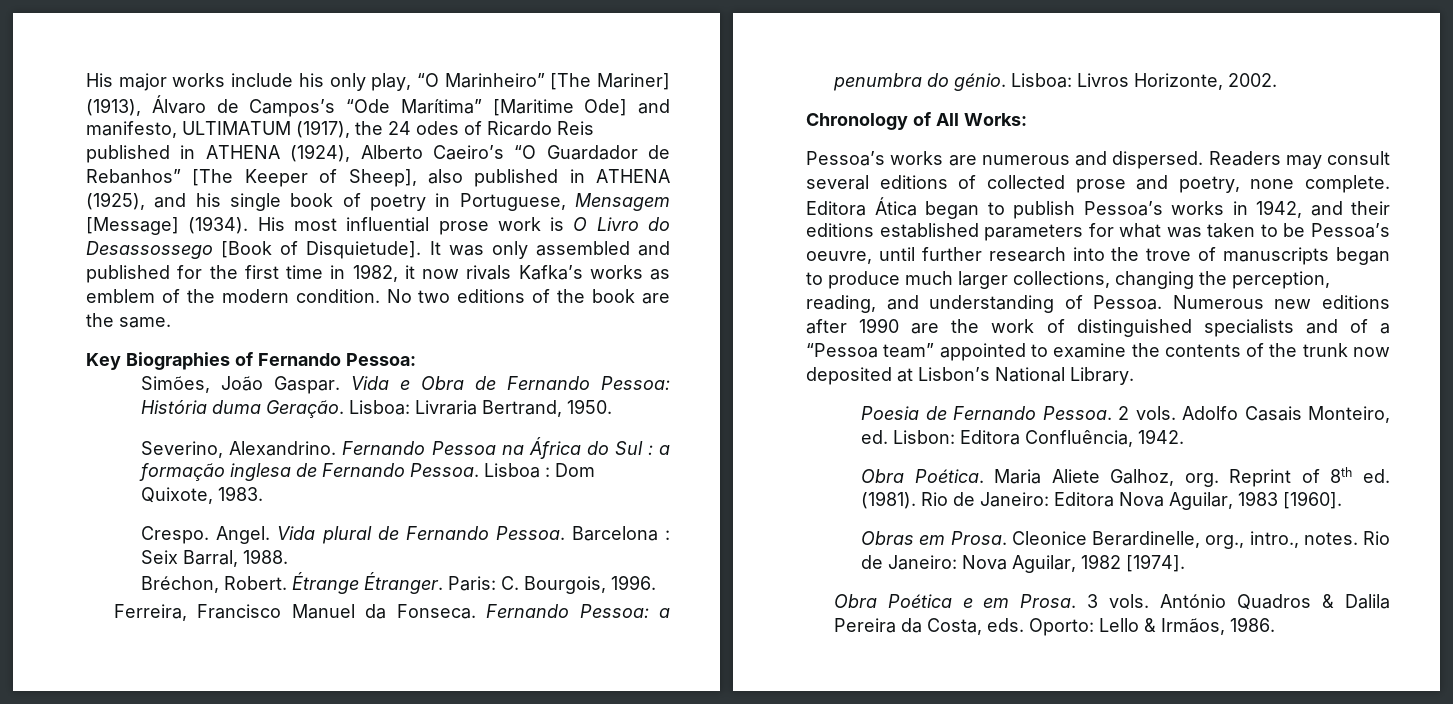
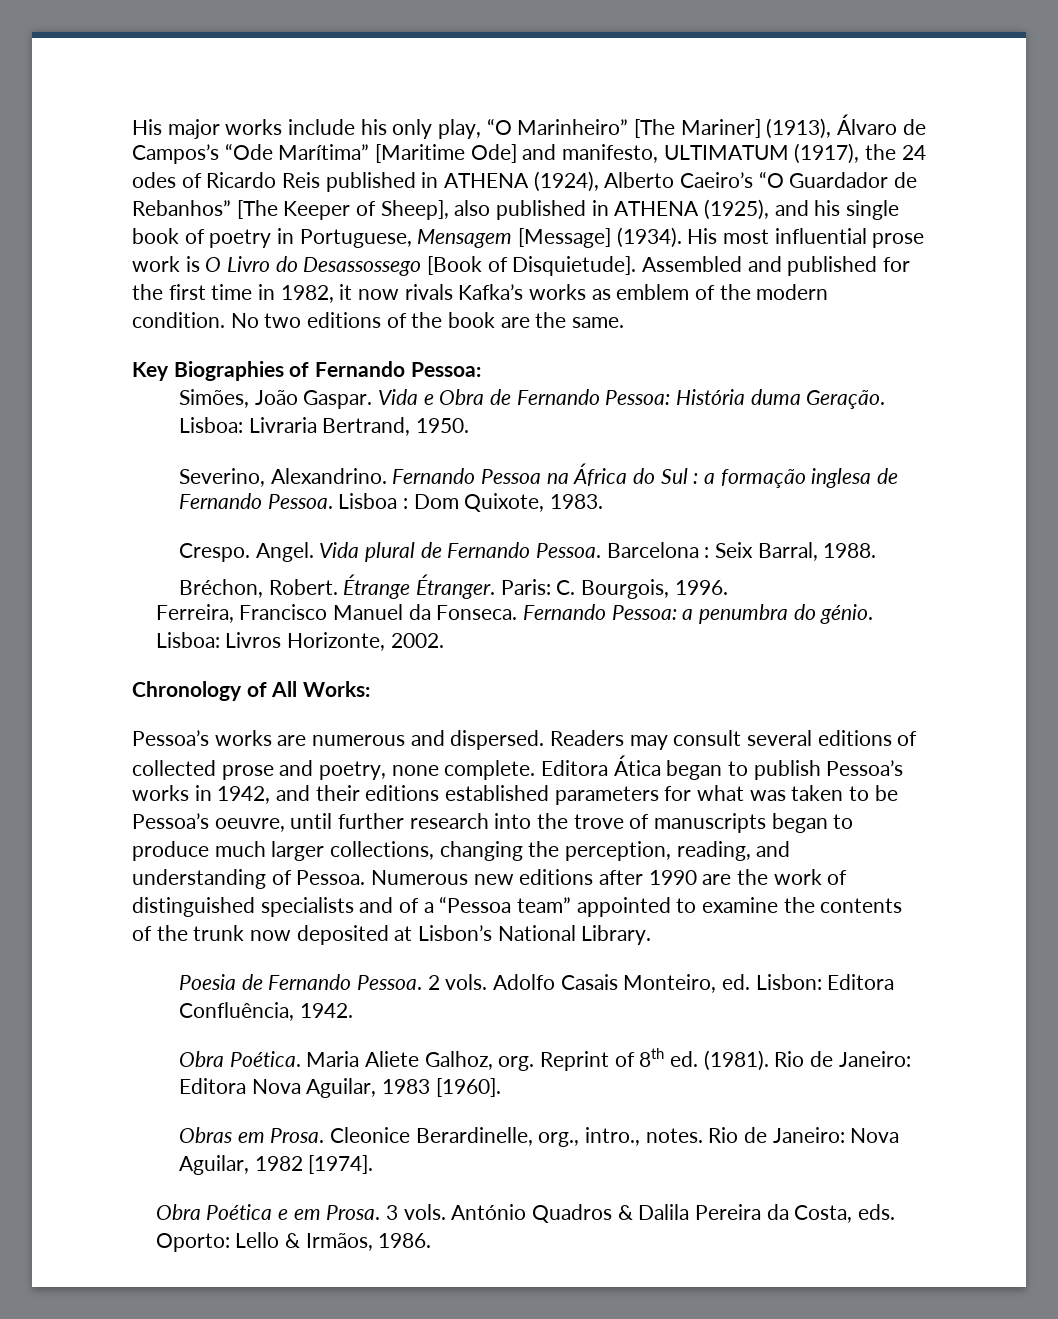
[429,241,630,259] It was only assembled -> [642,256,743,272] Assembled

